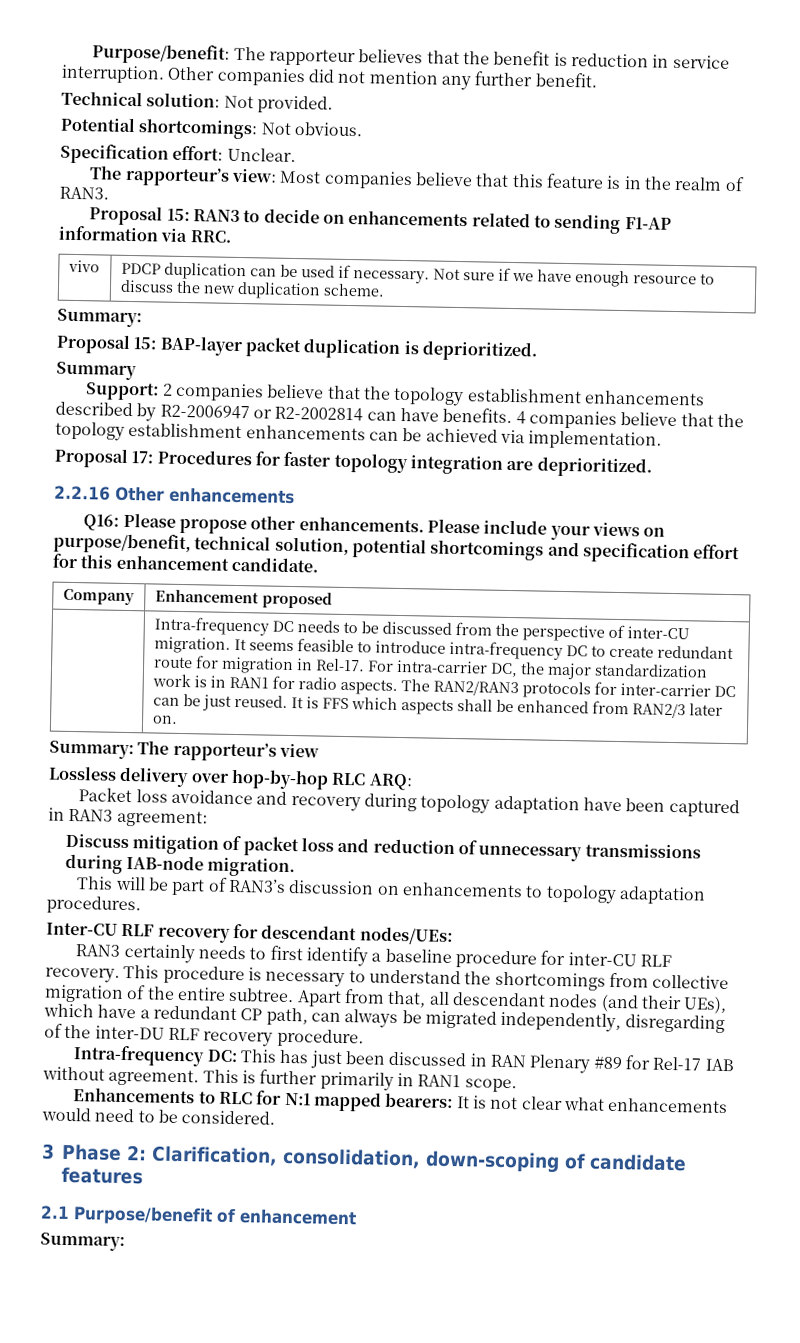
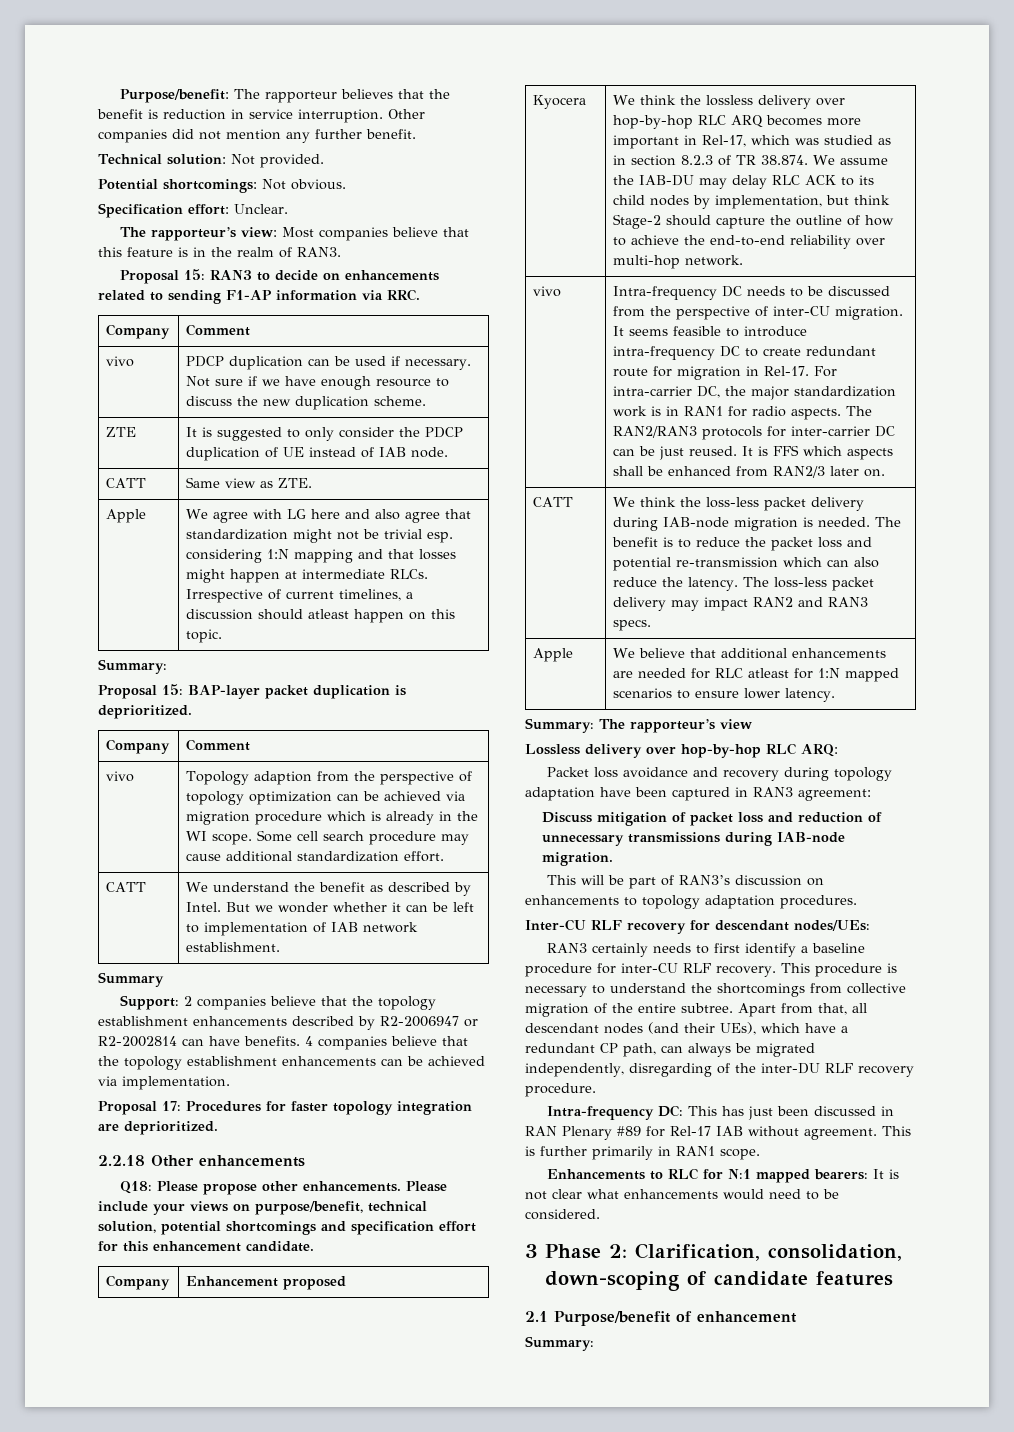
(232, 236) none -> [106,324,171,339] [186,324,251,336] // Company | Comment
(385, 290) none -> [106,427,137,437] [186,427,464,441] [186,447,449,461] [106,478,147,488] [186,477,313,488] [106,509,147,523] [186,509,472,523] [186,529,454,543] [186,549,457,563] [186,569,429,583] [186,589,414,603] [186,609,456,623] [186,629,223,643] // ZTE | It is suggested to only consider the PDCP duplication of UE instead of IAB node. // CATT | Same view as ZTE. // Apple | We agree with LG here and also agree that standardization might not be trivial esp. considering 1:N mapping and that losses might happen at intermediate RLCs. Irrespective of current timelines, a discussion should atleast happen on this topic.
(538, 351) none -> [106,739,171,754] [186,739,251,751] [106,771,135,782] [186,771,473,785] [186,791,466,805] [186,811,479,825] [186,830,470,845] [186,851,445,862] [106,882,147,892] [186,882,472,896] [186,902,475,913] [186,922,419,936] [186,942,281,952] // Company | Comment // vivo | Topology adaption from the perspective of topology optimization can be achieved via migration procedure which is already in the WI scope. Some cell search procedure may cause additional standardization effort. // CATT | We understand the benefit as described by Intel. But we wonder whether it can be left to implementation of IAB network establishment.
[54,485,111,501] 2.2.16 -> [98,1155,145,1166] 2.2.18
[83,514,120,531] Q16: -> [120,1181,153,1194] Q18:
(333, 600) none -> [533,95,587,109] [613,95,846,109] [613,115,862,129] [613,135,892,149] [613,155,889,166] [613,175,875,189] [613,195,891,209] [613,214,895,229] [613,235,886,249] [613,255,744,269] [533,286,562,297] Kyocera | We think the lossless delivery over hop-by-hop RLC ARQ becomes more important in Rel-17, which was studied as in section 8.2.3 of TR 38.874. We assume the IAB-DU may delay RLC ACK to its child nodes by implementation, but think Stage-2 should capture the outline of how to achieve the end-to-end reliability over multi-hop network. // vivo
(178, 719) none -> [533,497,574,507] [613,497,865,511] [613,517,902,531] [612,537,873,551] [613,557,880,571] [613,577,875,591] [613,597,869,611] [613,619,652,631] [533,648,574,662] [613,648,887,659] [613,668,900,682] [613,688,836,702] // CATT | We think the loss-less packet delivery during IAB-node migration is needed. The benefit is to reduce the packet loss and potential re-transmission which can also reduce the latency. The loss-less packet delivery may impact RAN2 and RAN3 specs. // Apple | We believe that additional enhancements are needed for RLC atleast for 1:N mapped scenarios to ensure lower latency.

